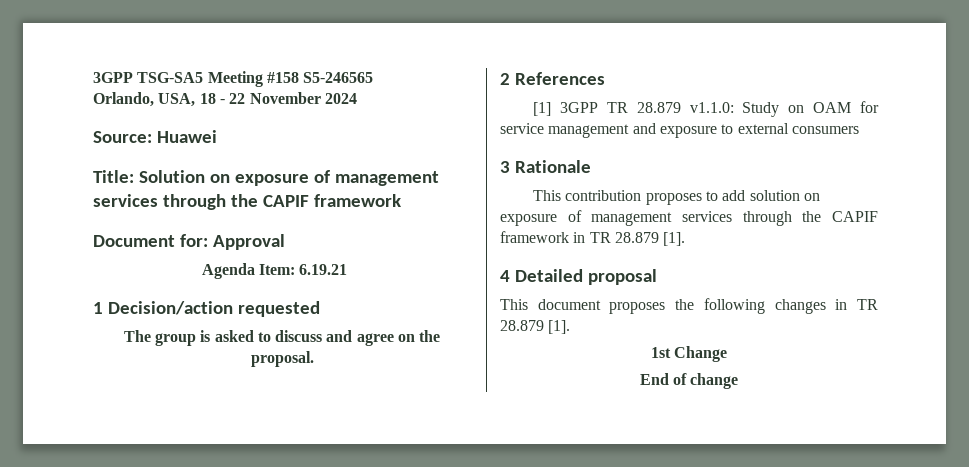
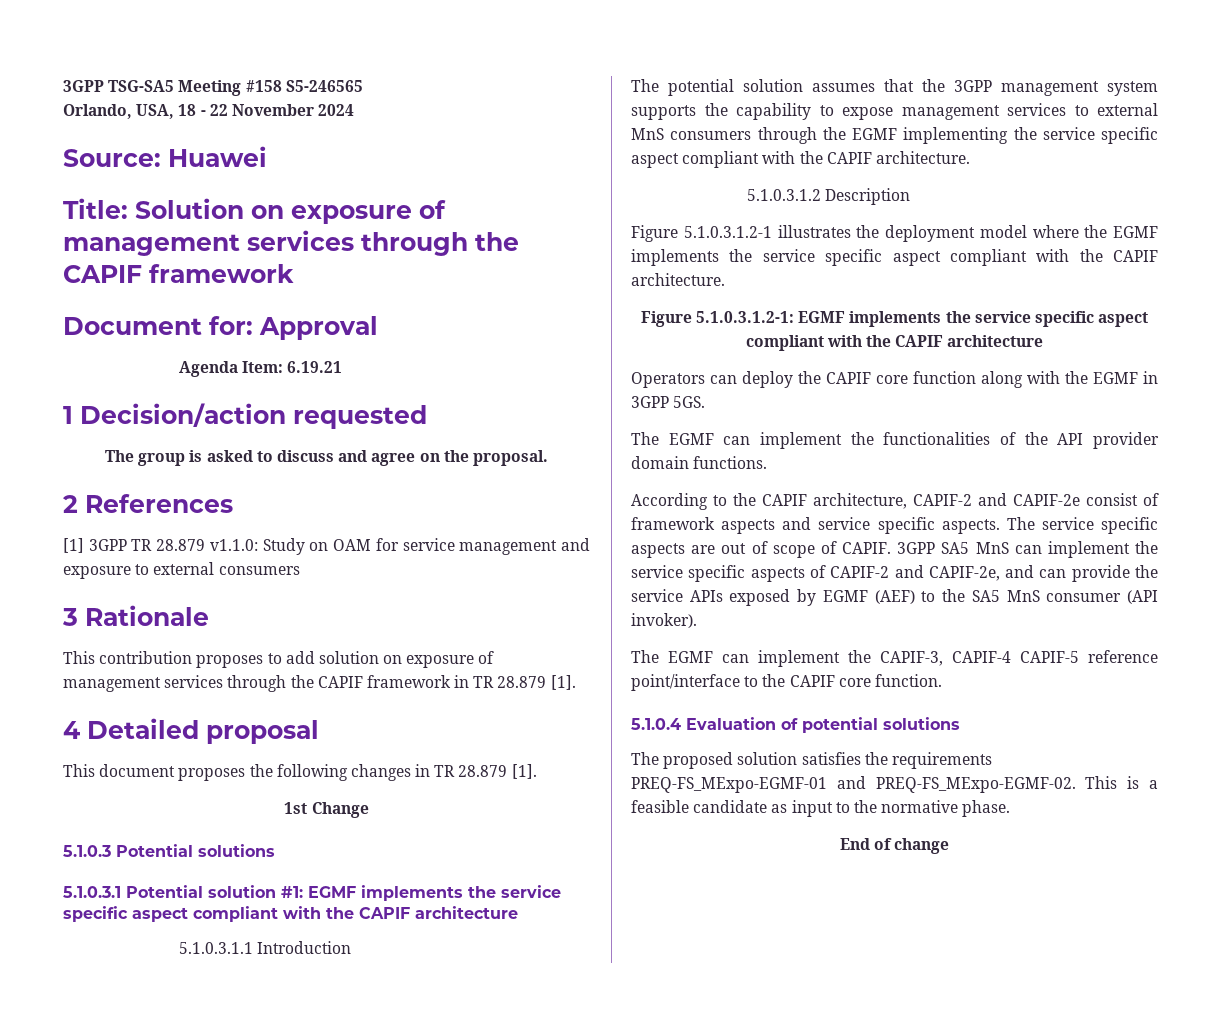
(728, 354) none -> [63,844,275,857] [63,885,561,901] [63,906,518,922] [178,941,352,954] [631,79,1158,96] [631,103,1158,120] [631,127,1158,144] [631,151,970,168] [746,188,911,205] [631,225,1158,242] [631,249,1158,266] [631,273,725,286] [640,311,1149,327] [745,335,1044,351] [631,371,1158,388] [631,396,706,408] [631,432,1159,449] [631,456,768,469] [631,493,1159,510] [631,517,1158,534] [631,541,1158,558] [631,565,1158,582] [631,589,1158,606] [631,613,697,628] [631,650,1158,667] [631,674,942,691] [631,717,960,733] [631,752,992,769] [631,776,1158,793] [631,800,1011,817] // 5.1.0.3 Potential solutions // 5.1.0.3.1 Potential solution #1: EGMF implements the service specific aspect compliant with the CAPIF architecture // 5.1.0.3.1.1 Introduction // The potential solution assumes that the 3GPP management system supports the capability to expose management services to external MnS consumers through the EGMF implementing the service specific aspect compliant with the CAPIF architecture. // 5.1.0.3.1.2 Description // Figure 5.1.0.3.1.2-1 illustrates the deployment model where the EGMF implements the service specific aspect compliant with the CAPIF architecture. // Figure 5.1.0.3.1.2-1: EGMF implements the service specific aspect compliant with the CAPIF architecture // Operators can deploy the CAPIF core function along with the EGMF in 3GPP 5GS. // The EGMF can implement the functionalities of the API provider domain functions. // According to the CAPIF architecture, CAPIF-2 and CAPIF-2e consist of framework aspects and service specific aspects. The service specific aspects are out of scope of CAPIF. 3GPP SA5 MnS can implement the service specific aspects of CAPIF-2 and CAPIF-2e, and can provide the service APIs exposed by EGMF (AEF) to the SA5 MnS consumer (API invoker). // The EGMF can implement the CAPIF-3, CAPIF-4 CAPIF-5 reference point/interface to the CAPIF core function. // 5.1.0.4 Evaluation of potential solutions // The proposed solution satisfies the requirements PREQ-FS_MExpo-EGMF-01 and PREQ-FS_MExpo-EGMF-02. This is a feasible candidate as input to the normative phase.

